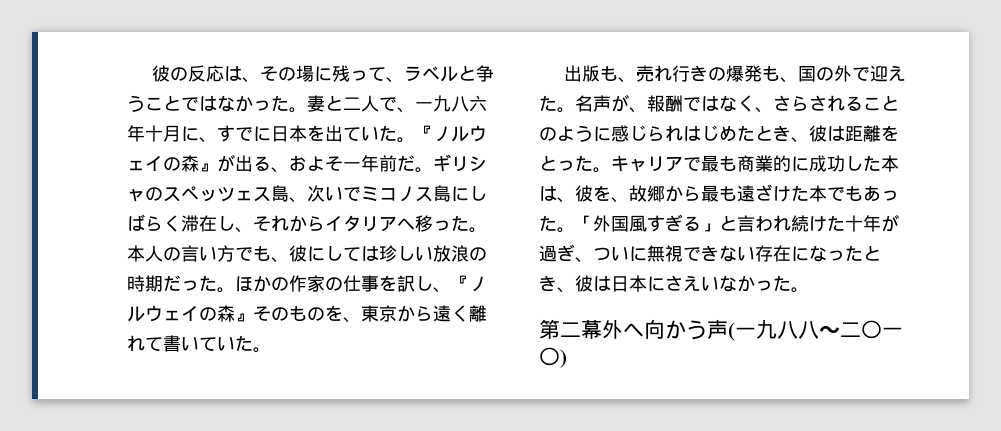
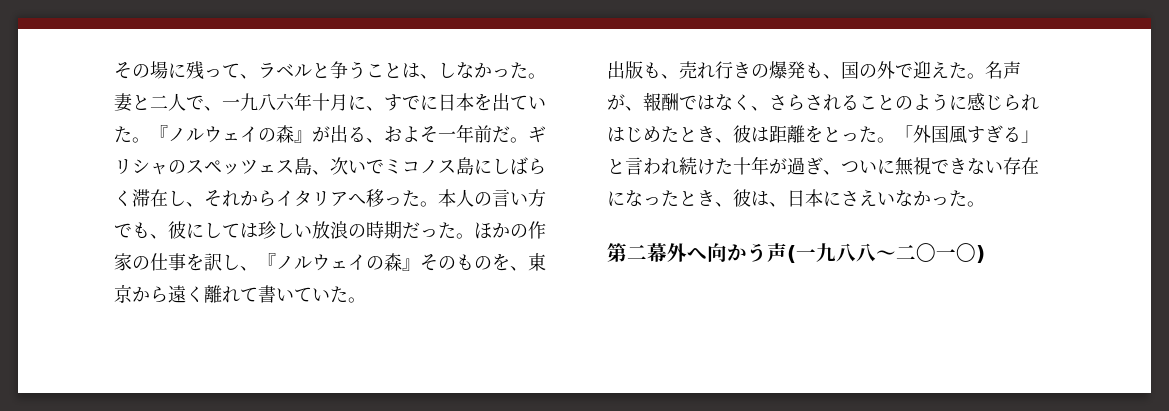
[151,65,260,83] 彼の反応は、 -> (114, 70) none
[181,96,217,111] では -> [402,62,456,79] は、し
[611,155,899,172] [539,184,899,203] [539,215,575,233] キャリアで最も商業的に成功した本は、彼を、故郷から最も遠ざけた本でもあった。 -> (895, 140) none
(611, 283) none -> [769,202,787,207] 、

